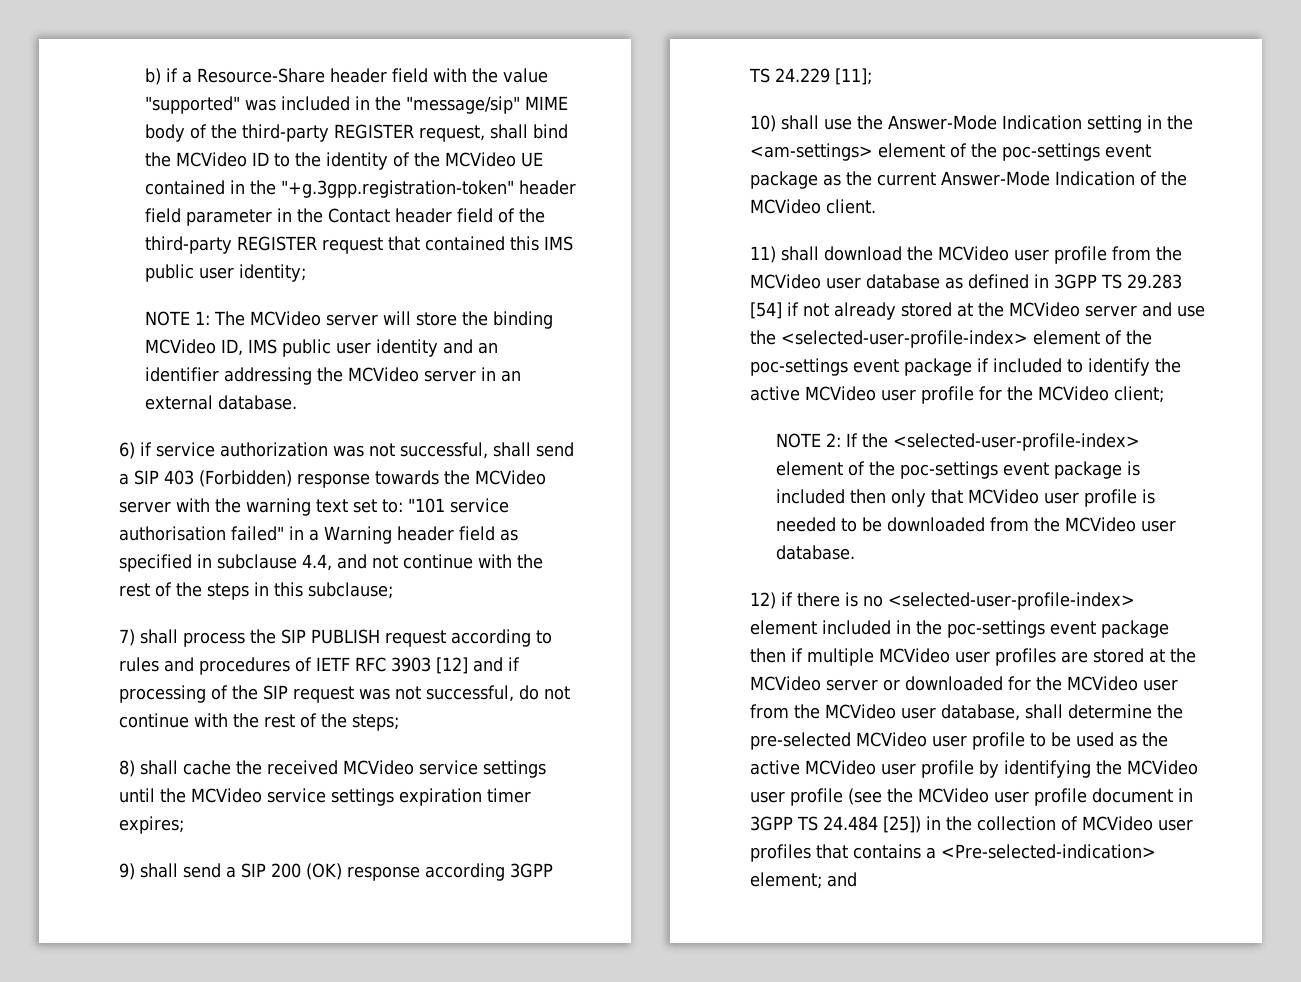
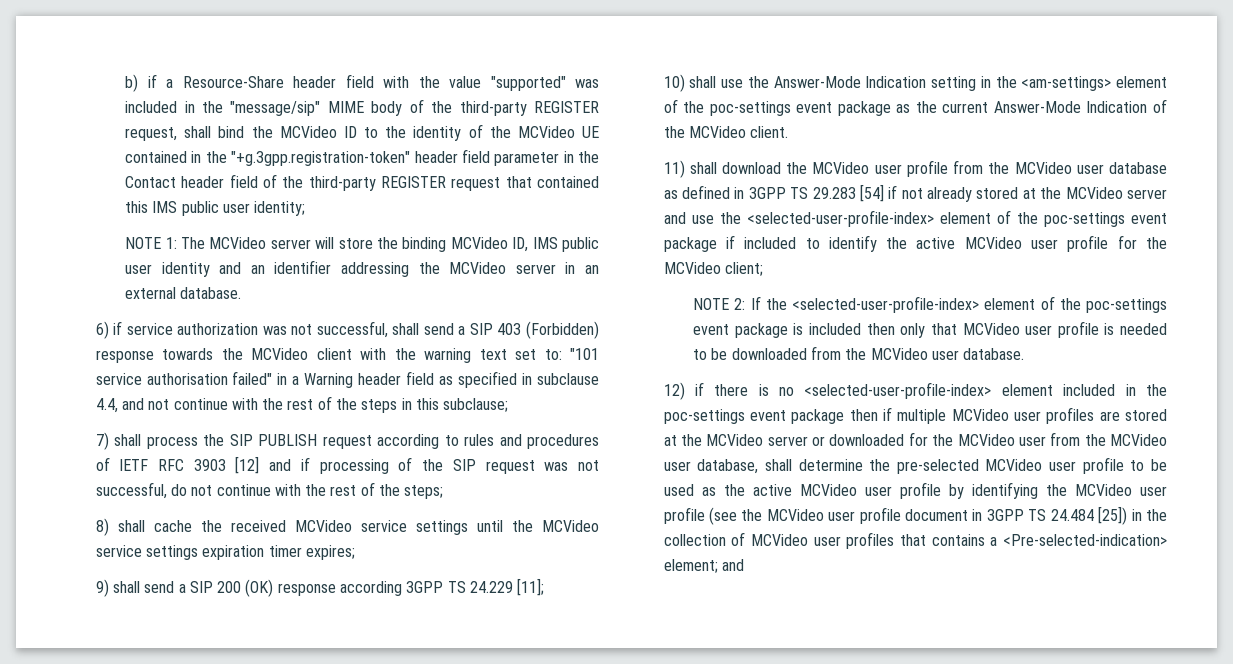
[119,501,172,513] server -> [316,348,352,360] client

